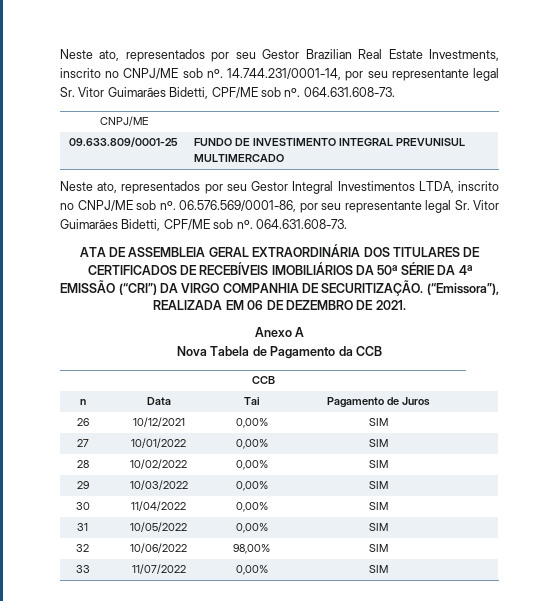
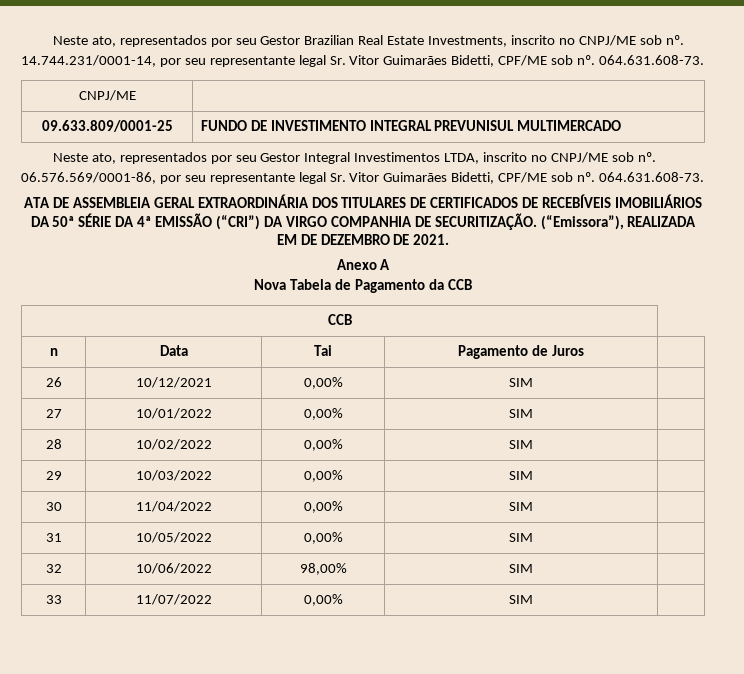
[247,300,264,310] 06 -> (297, 239) none

